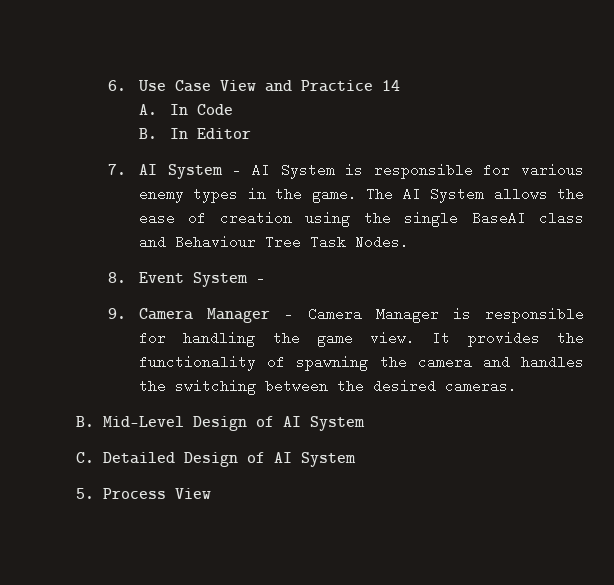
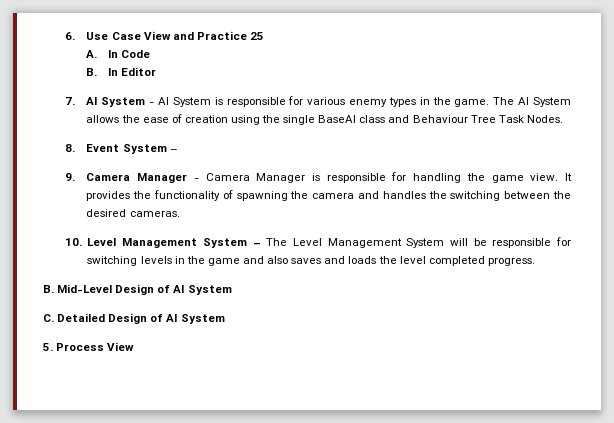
[381,80,400,91] 14 -> [249,32,264,40] 25
(517, 386) none -> [64,237,572,248] [87,256,535,266] // 10. Level Management System – The Level Management System will be responsible for switching levels in the game and also saves and loads the level completed progress.

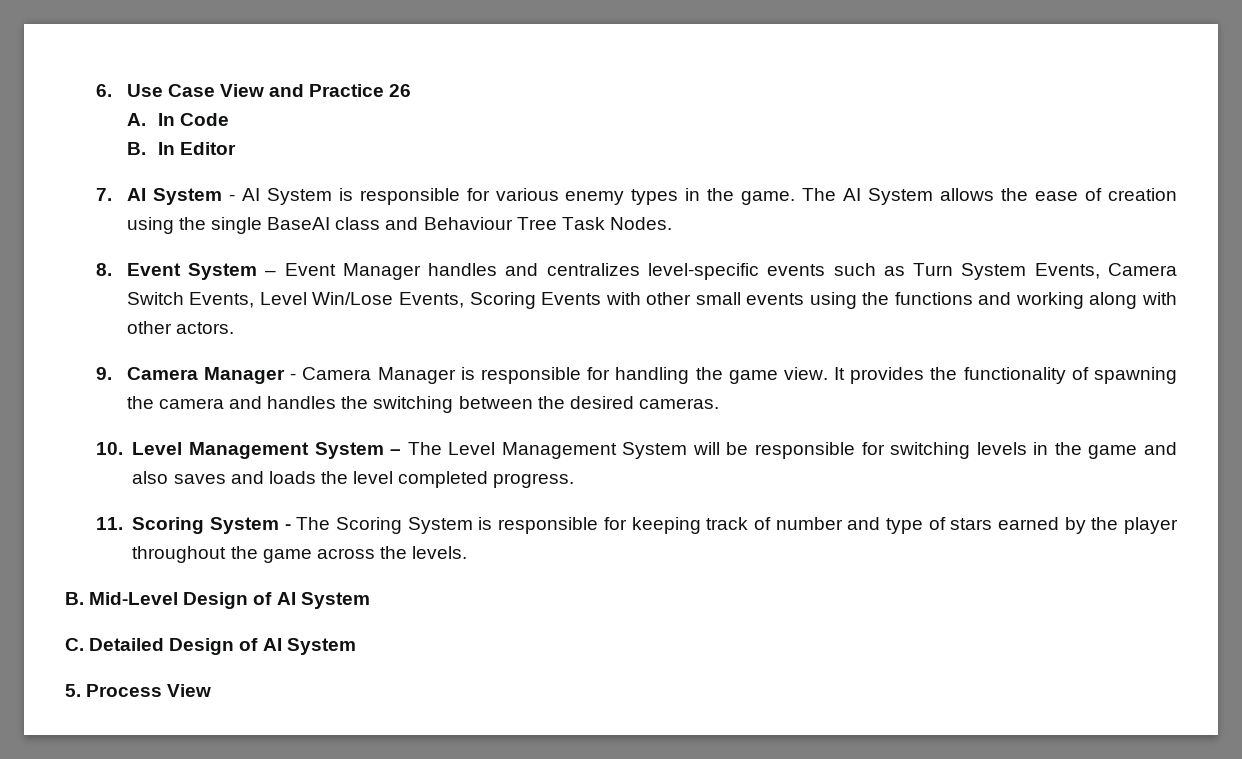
[249,32,264,40] 25 -> [389,84,412,97] 26
(178, 150) none -> [284,263,1178,280] [126,292,1178,309] [126,321,234,334] Event Manager handles and centralizes level-specific events such as Turn System Events, Camera Switch Events, Level Win/Lose Events, Scoring Events with other small events using the functions and working along with other actors.
(535, 262) none -> [95,517,1179,534] [132,546,468,563] // 11. Scoring System - The Scoring System is responsible for keeping track of number and type of stars earned by the player throughout the game across the levels.

